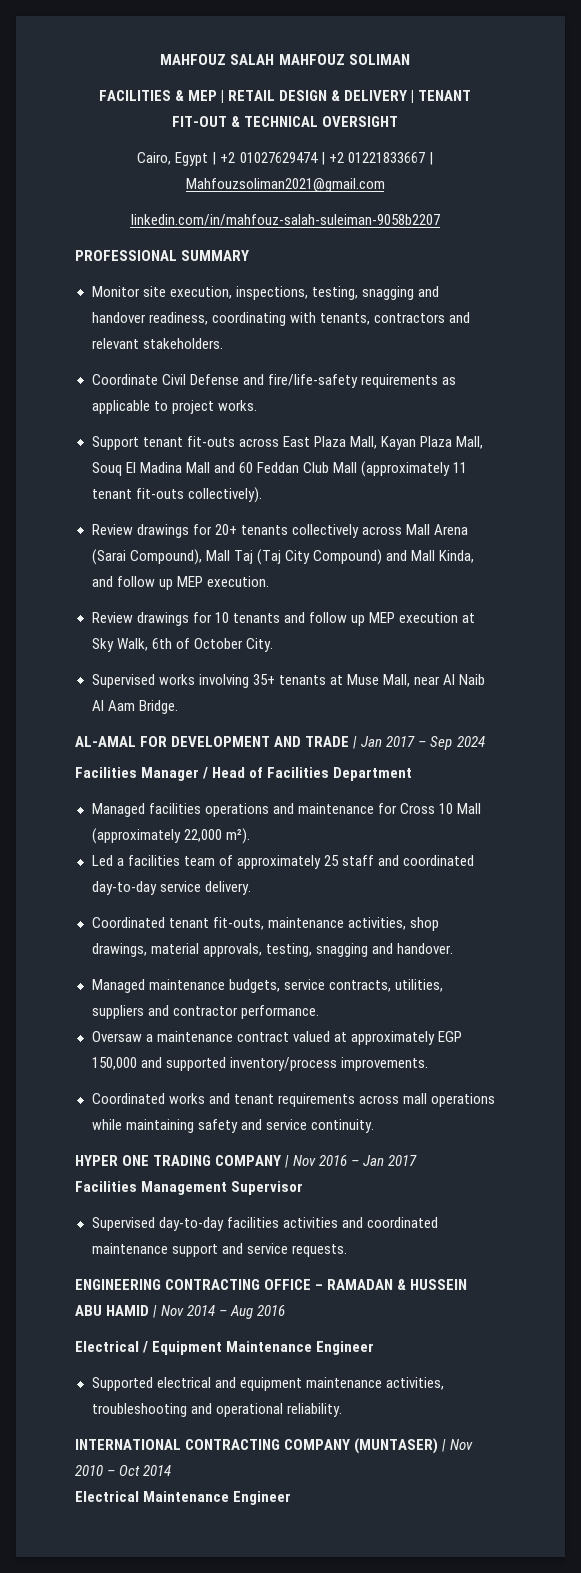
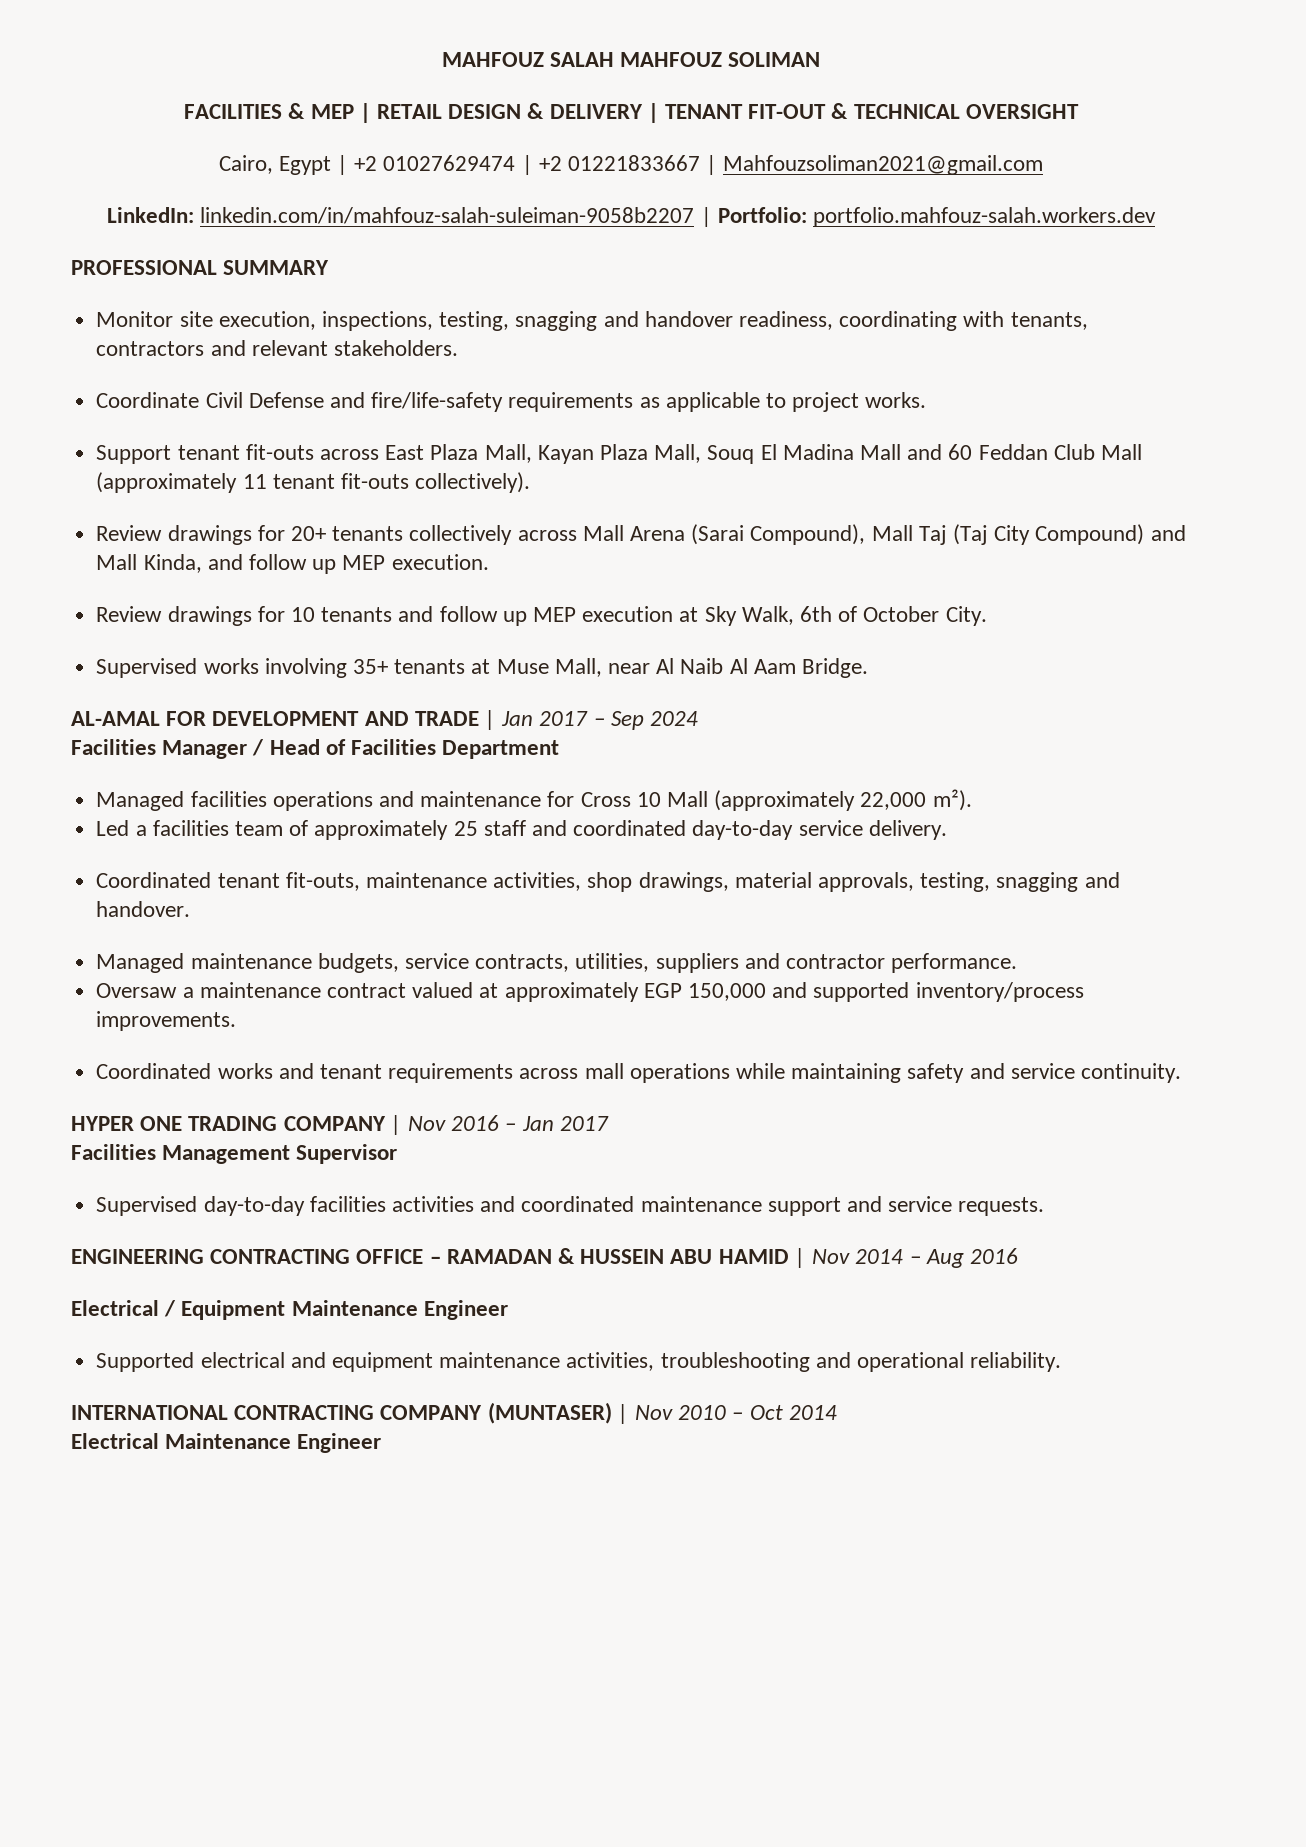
(385, 185) none -> [107,207,195,223] LinkedIn:
(440, 220) none -> [700,207,1156,227] | Portfolio: portfolio.mahfouz-salah.workers.dev

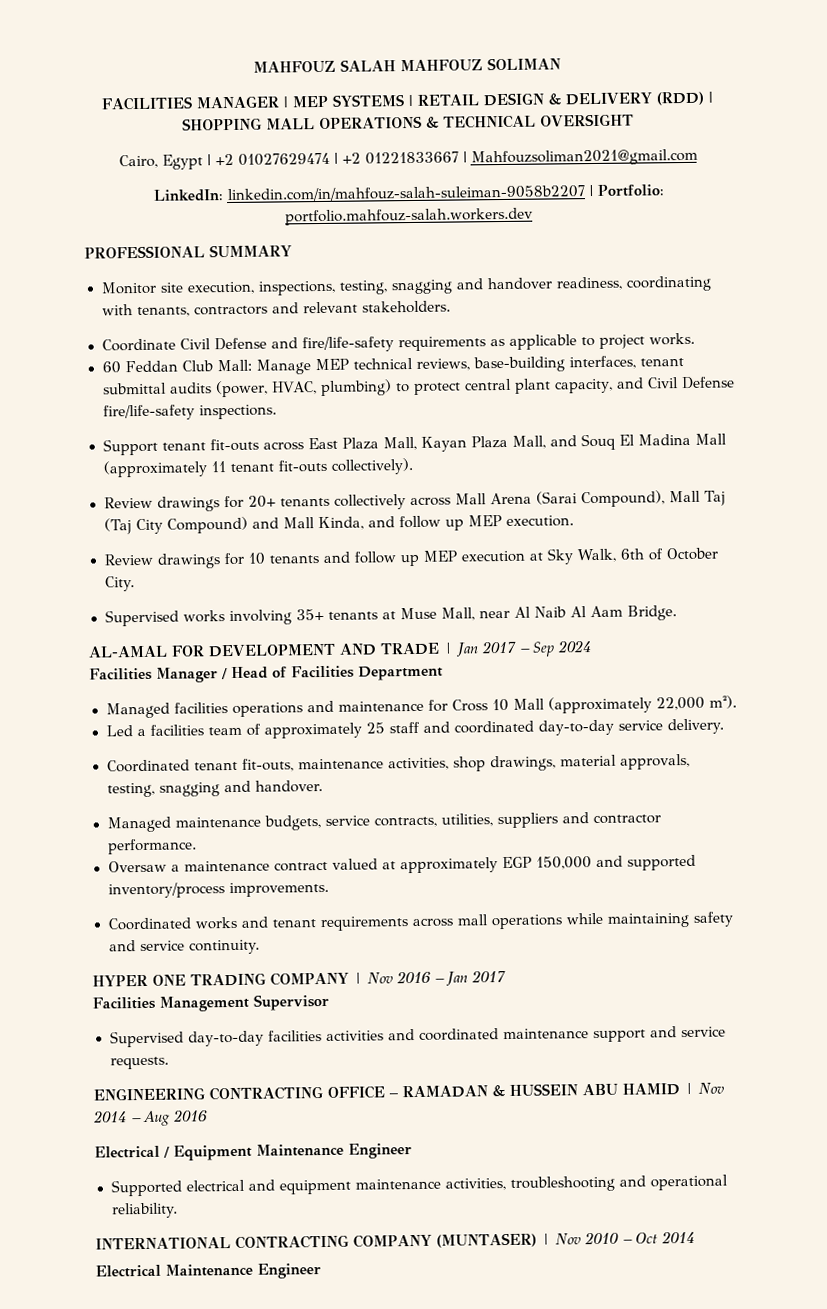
[288,103,354,119] & MEP -> [195,94,404,109] MANAGER | MEP SYSTEMS
[647,103,827,123] | TENANT FIT-OUT -> [656,91,714,106] [182,115,423,131] (RDD) | SHOPPING MALL OPERATIONS
(927, 400) none -> [101,355,684,375] [102,376,736,398] [102,404,277,421] // 60 Feddan Club Mall: Manage MEP technical reviews, base-building interfaces, tenant submittal audits (power, HVAC, plumbing) to protect central plant capacity, and Civil Defense fire/life-safety inspections.
(702, 453) none -> [549,435,577,447] and
[907,444,1143,460] and 60 Feddan Club Mall -> (727, 439) none

